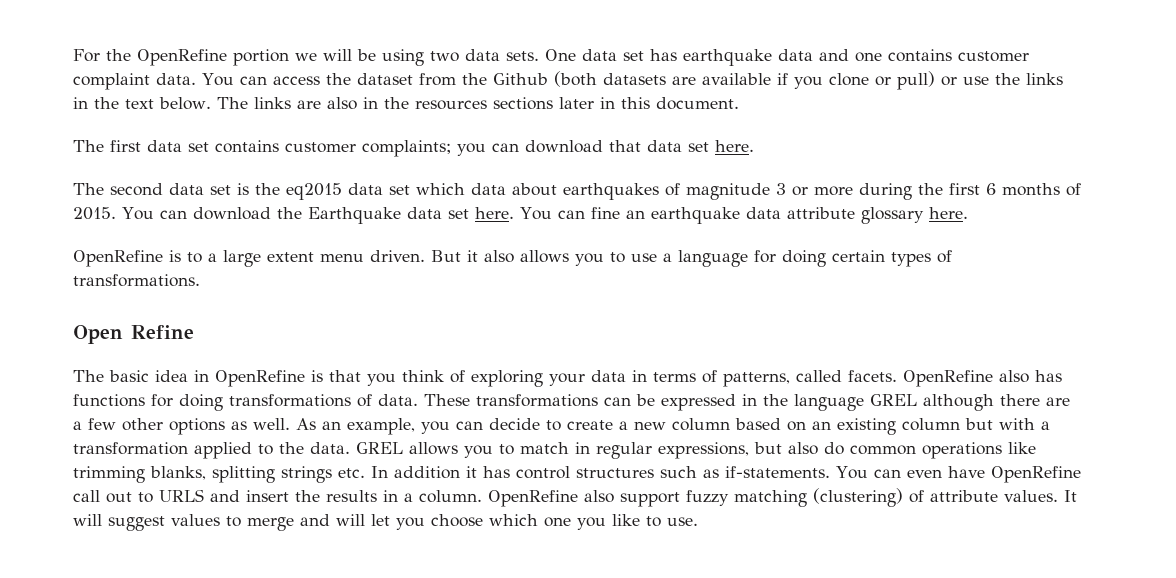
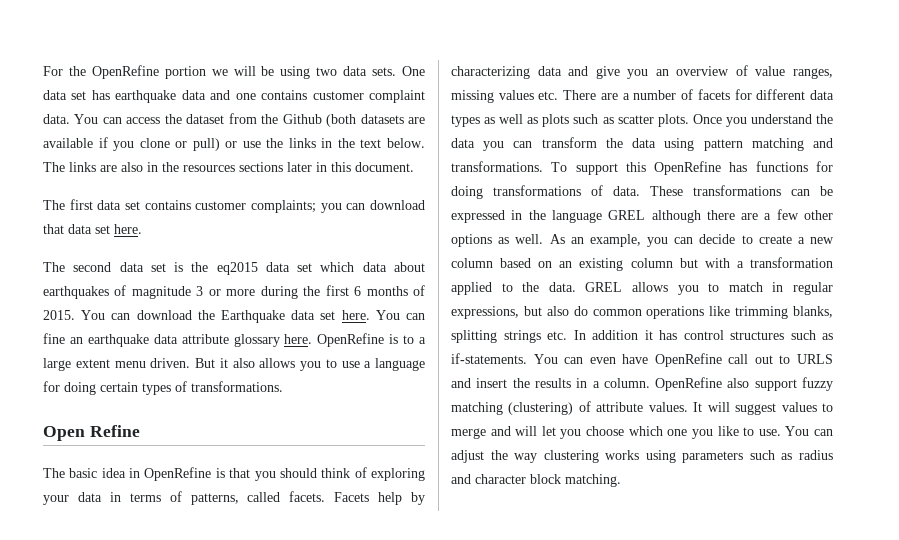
(968, 213) // -> (313, 339) none
(396, 379) none -> [279,468,317,478] should
[903,370,1029,387] OpenRefine also -> [334,492,425,505] [451,65,833,79] [451,89,834,103] [451,114,833,127] [451,137,833,151] [451,161,722,175] Facets help by characterizing data and give you an overview of value ranges, missing values etc. There are a number of facets for different data types as well as plots such as scatter plots. Once you understand the data you can transform the data using pattern matching and transformations. To support this OpenRefine
(698, 521) none -> [785,426,834,436] [451,450,833,463] [451,474,621,487] You can adjust the way clustering works using parameters such as radius and character block matching.

